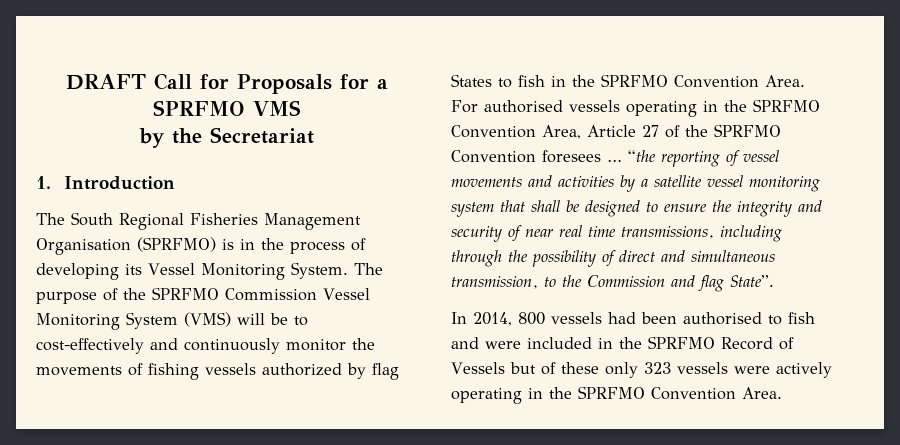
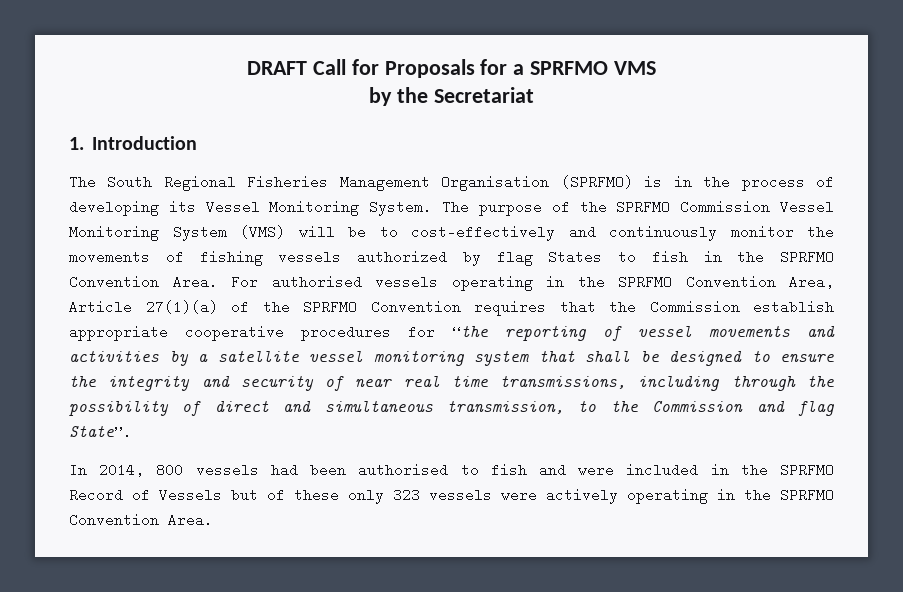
[642,125,659,137] 27 -> [145,300,218,314] 27(1)(a)
[542,150,622,163] foresees … -> [474,300,834,316] [69,325,435,341] requires that the Commission establish appropriate cooperative procedures for

